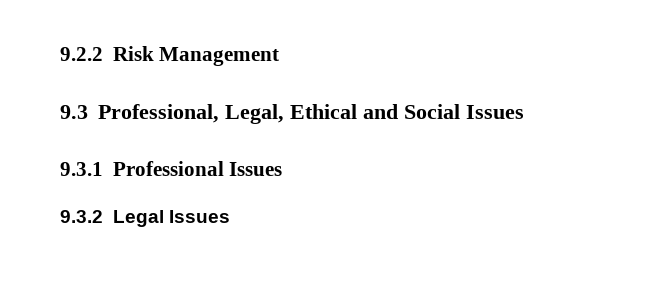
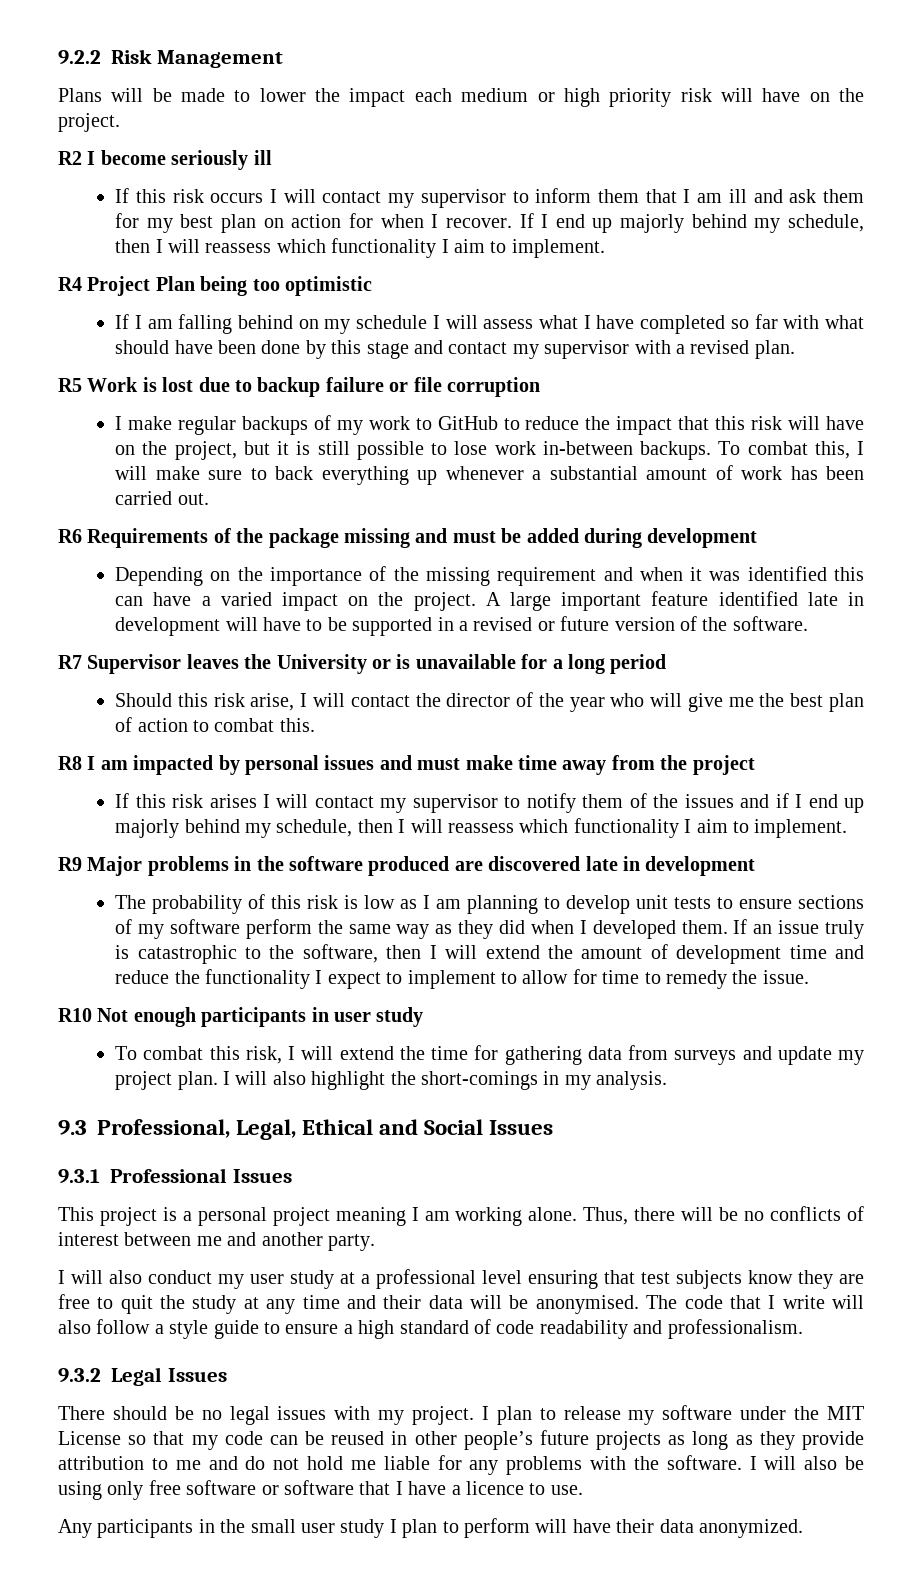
(280, 56) none -> [58,88,865,107] [58,113,120,132] [58,150,272,170] [115,188,864,208] [115,213,865,233] [115,238,605,258] [58,276,372,296] [115,314,864,334] [115,340,795,359] [58,377,540,397] [115,415,865,435] [115,441,864,460] [115,465,864,485] [115,491,209,505] [58,528,758,548] [115,566,864,586] [115,591,864,611] [115,616,808,636] [58,654,667,674] [115,692,864,712] [115,717,315,732] [58,755,755,775] [115,793,865,813] [115,818,848,838] [58,856,756,876] [115,894,864,914] [115,919,864,939] [115,944,865,964] [115,969,809,989] [58,1007,424,1027] [115,1045,864,1065] [115,1071,668,1090] // Plans will be made to lower the impact each medium or high priority risk will have on the project. // R2 I become seriously ill // If this risk occurs I will contact my supervisor to inform them that I am ill and ask them for my best plan on action for when I recover. If I end up majorly behind my schedule, then I will reassess which functionality I aim to implement. // R4 Project Plan being too optimistic // If I am falling behind on my schedule I will assess what I have completed so far with what should have been done by this stage and contact my supervisor with a revised plan. // R5 Work is lost due to backup failure or file corruption // I make regular backups of my work to GitHub to reduce the impact that this risk will have on the project, but it is still possible to lose work in-between backups. To combat this, I will make sure to back everything up whenever a substantial amount of work has been carried out. // R6 Requirements of the package missing and must be added during development // Depending on the importance of the missing requirement and when it was identified this can have a varied impact on the project. A large important feature identified late in development will have to be supported in a revised or future version of the software. // R7 Supervisor leaves the University or is unavailable for a long period // Should this risk arise, I will contact the director of the year who will give me the best plan of action to combat this. // R8 I am impacted by personal issues and must make time away from the project // If this risk arises I will contact my supervisor to notify them of the issues and if I end up majorly behind my schedule, then I will reassess which functionality I aim to implement. // R9 Major problems in the software produced are discovered late in development // The probability of this risk is low as I am planning to develop unit tests to ensure sections of my software perform the same way as they did when I developed them. If an issue truly is catastrophic to the software, then I will extend the amount of development time and reduce the functionality I expect to implement to allow for time to remedy the issue. // R10 Not enough participants in user study // To combat this risk, I will extend the time for gathering data from surveys and update my project plan. I will also highlight the short-comings in my analysis.
[60,210,230,227] 9.3.2 Legal Issues -> [58,1206,865,1226] [58,1232,375,1251] [58,1269,864,1289] [58,1294,864,1314] [58,1319,803,1339] [58,1367,227,1386] [58,1405,864,1425] [58,1430,864,1450] [58,1455,865,1475] [58,1480,583,1500] [58,1518,803,1538] This project is a personal project meaning I am working alone. Thus, there will be no conflicts of interest between me and another party. // I will also conduct my user study at a professional level ensuring that test subjects know they are free to quit the study at any time and their data will be anonymised. The code that I write will also follow a style guide to ensure a high standard of code readability and professionalism. // 9.3.2 Legal Issues // There should be no legal issues with my project. I plan to release my software under the MIT License so that my code can be reused in other people’s future projects as long as they provide attribution to me and do not hold me liable for any problems with the software. I will also be using only free software or software that I have a licence to use. // Any participants in the small user study I plan to perform will have their data anonymized.

